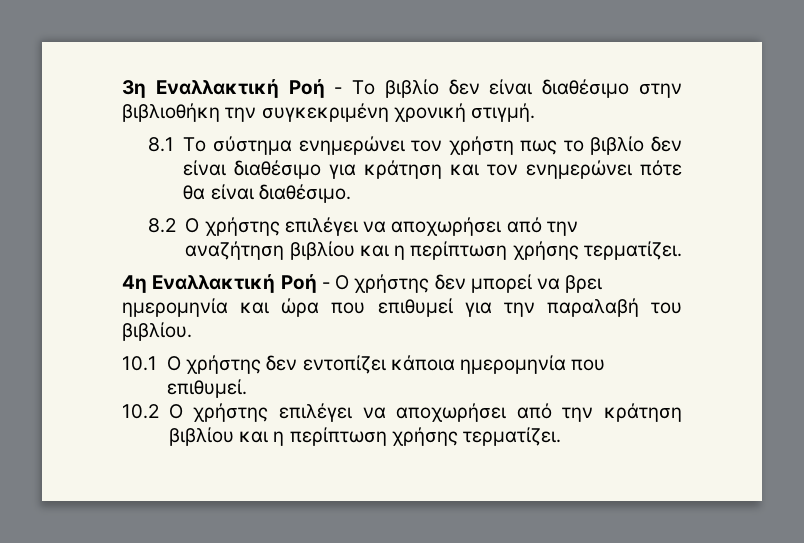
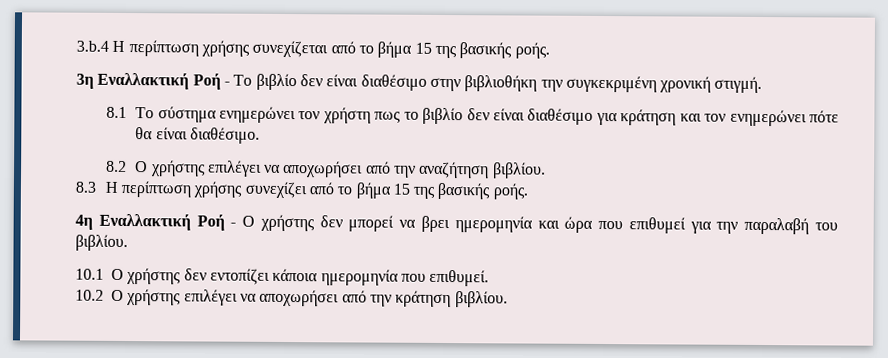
(122, 89) none -> [76,40,550,59] 3.b.4 Η περίπτωση χρήσης συνεχίζεται από το βήμα 15 της βασικής ροής. //
[289,241,682,260] βιβλίου και η περίπτωση χρήσης τερματίζει. -> [492,162,546,179] [75,180,528,200] βιβλίου. // 8.3 Η περίπτωση χρήσης συνεχίζει από το βήμα 15 της βασικής ροής.
[168,427,562,446] βιβλίου και η περίπτωση χρήσης τερματίζει. -> [454,291,508,308] βιβλίου.

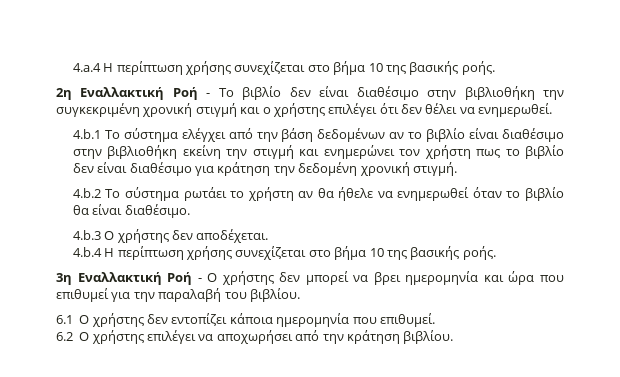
[76,40,550,59] [76,73,94,89] 3.b.4 Η περίπτωση χρήσης συνεχίζεται από το βήμα 15 της βασικής ροής. // 3η -> [72,61,495,75] [56,88,72,100] 4.a.4 Η περίπτωση χρήσης συνεχίζεται στο βήμα 10 της βασικής ροής. // 2η
[714,76,763,93] [105,106,217,123] στιγμή. // 8.1 Το σύστημα -> [195,103,553,117] [72,128,565,142] [72,145,320,159] στιγμή και ο χρήστης επιλέγει ότι δεν θέλει να ενημερωθεί. // 4.b.1 Το σύστημα ελέγχει από την βάση δεδομένων αν το βιβλίο είναι διαθέσιμο στην βιβλιοθήκη εκείνη την στιγμή και
[679,109,839,127] και τον ενημερώνει πότε -> [273,162,457,176] [72,187,564,201] την δεδομένη χρονική στιγμή. // 4.b.2 Το σύστημα ρωτάει το χρήστη αν θα ήθελε να ενημερωθεί όταν το βιβλίο
[105,160,546,179] [75,180,528,200] [75,214,93,230] 8.2 Ο χρήστης επιλέγει να αποχωρήσει από την αναζήτηση βιβλίου. // 8.3 Η περίπτωση χρήσης συνεχίζει από το βήμα 15 της βασικής ροής. // 4η -> [72,229,269,243] [72,246,496,260] [56,273,72,285] 4.b.3 Ο χρήστης δεν αποδέχεται. // 4.b.4 Η περίπτωση χρήσης συνεχίζεται στο βήμα 10 της βασικής ροής. // 3η
[75,268,104,280] 10.1 -> [56,315,73,324] 6.1
[75,289,104,301] 10.2 -> [56,332,73,341] 6.2

